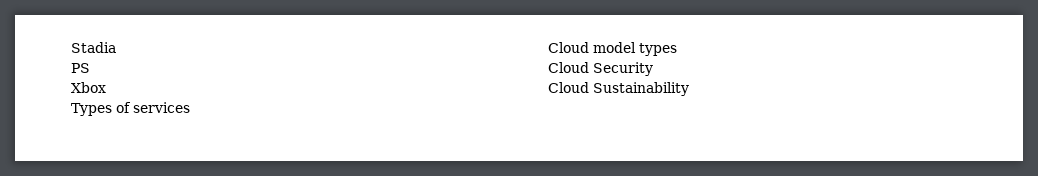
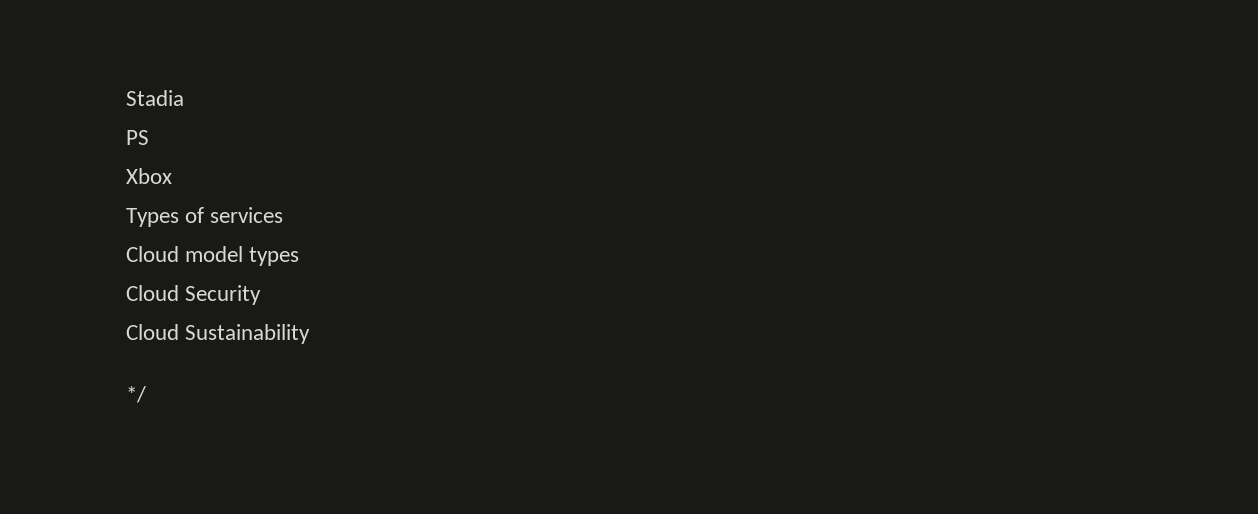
(689, 89) none -> [126,386,146,403] // */

